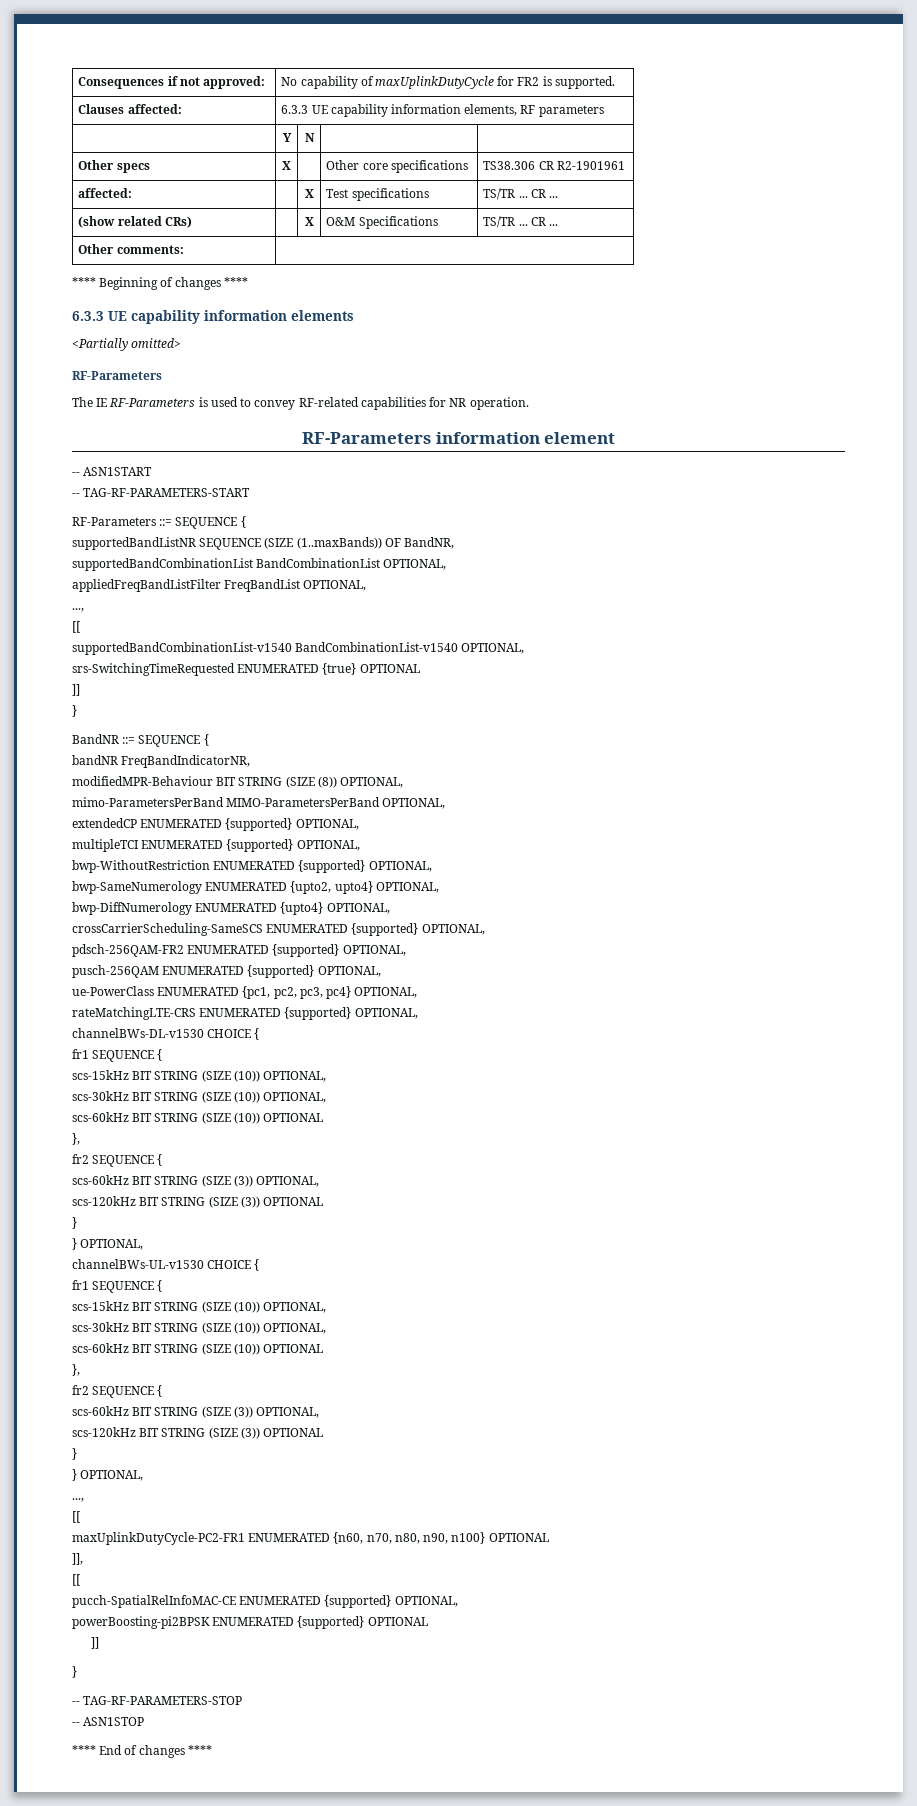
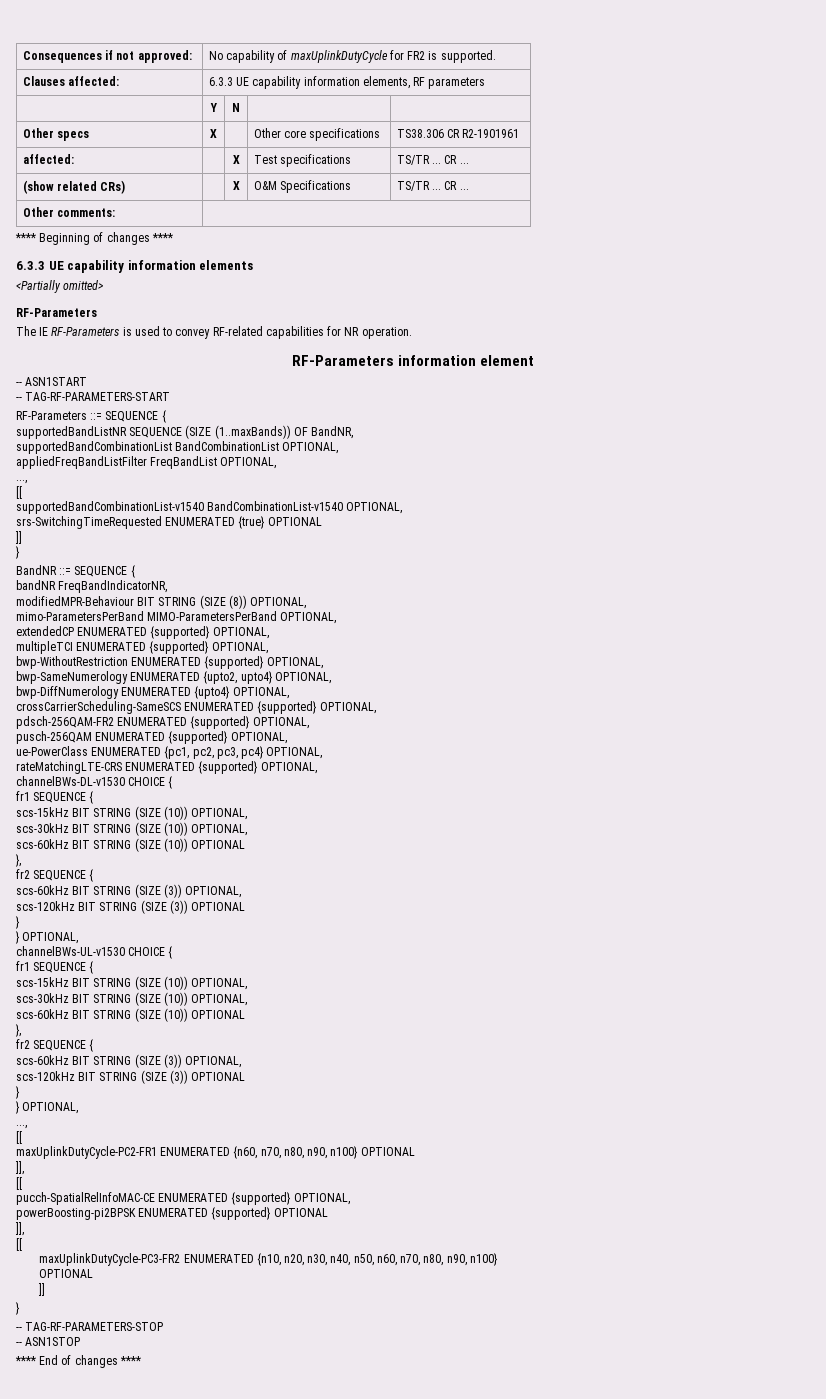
(428, 1621) none -> [15,1222,24,1236] [16,1238,22,1251] [39,1253,497,1266] [39,1269,94,1278] // ]], // [[ // maxUplinkDutyCycle-PC3-FR2 ENUMERATED {n10, n20, n30, n40, n50, n60, n70, n80, n90, n100} // OPTIONAL

